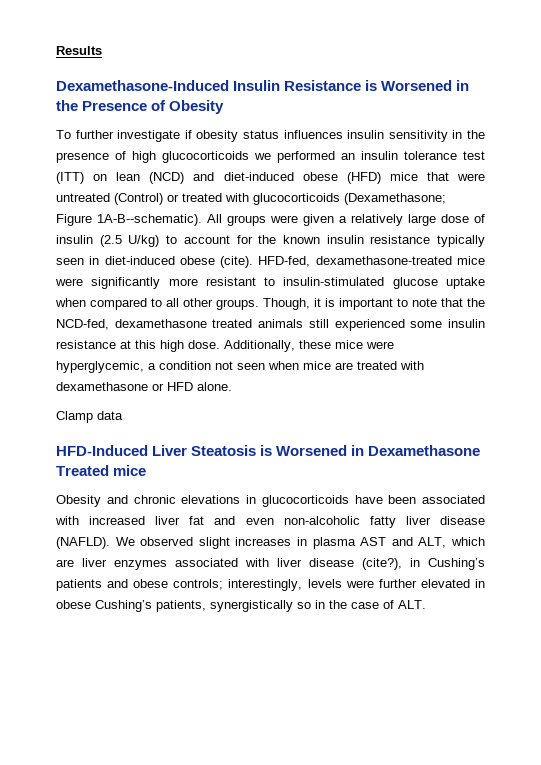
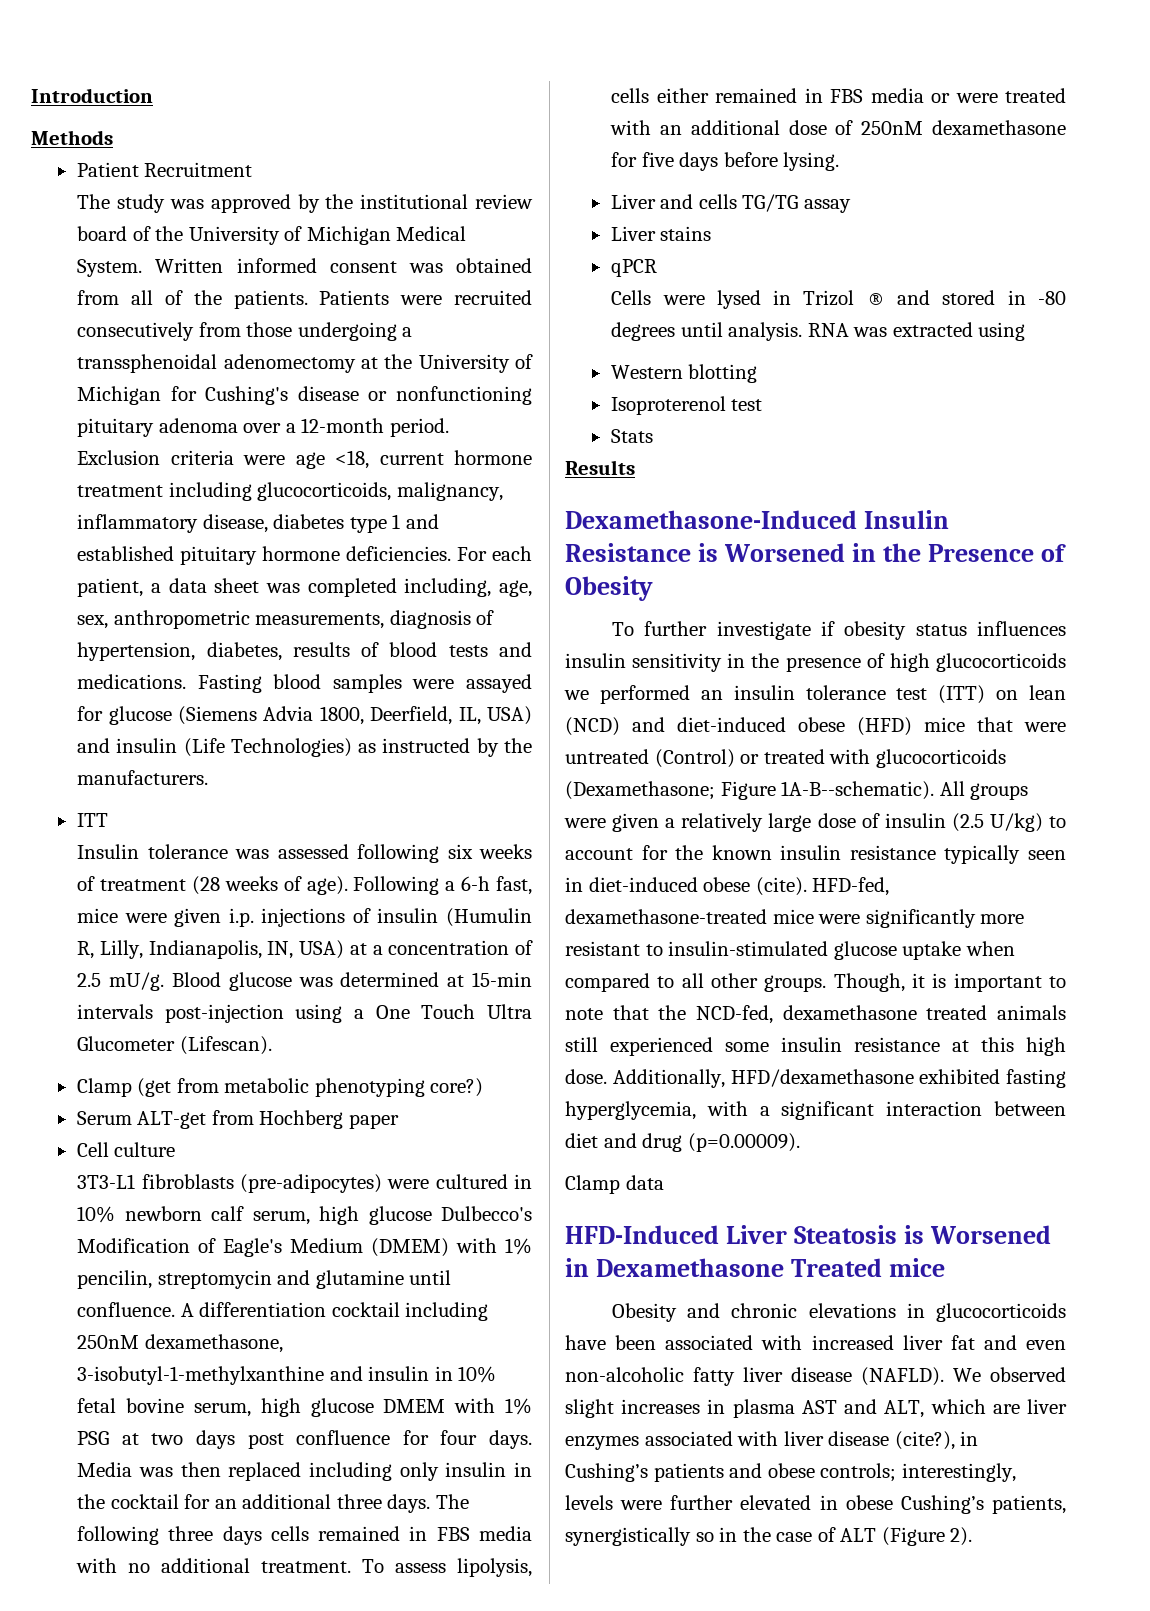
(56, 50) none -> [31,88,153,103] [31,130,113,145] [76,162,253,177] [77,194,534,213] [77,226,467,245] [77,258,533,277] [77,290,532,309] [77,322,413,341] [77,354,534,373] [77,386,532,405] [77,418,449,437] [77,450,532,469] [77,482,503,501] [77,514,439,533] [77,546,532,565] [77,578,532,597] [77,610,495,629] [77,642,532,661] [77,674,532,693] [77,706,532,725] [77,738,532,757] [77,770,209,785] [76,813,108,827] [77,844,532,863] [77,876,532,895] [77,908,532,927] [77,940,533,959] [77,972,533,991] [77,1004,533,1023] [77,1036,272,1055] [76,1078,484,1097] [76,1110,399,1129] [76,1142,176,1157] [77,1174,532,1193] [77,1206,532,1225] [77,1238,532,1257] [77,1270,452,1289] [77,1302,489,1321] [77,1334,283,1353] [77,1366,497,1385] [77,1398,533,1417] [77,1430,532,1449] [77,1462,532,1481] [77,1494,469,1513] [77,1526,532,1545] [76,1558,532,1577] [611,88,1066,103] [610,120,1066,135] [611,152,840,171] [610,194,851,213] [610,226,712,241] [610,259,657,277] [611,290,1066,309] [611,322,1026,341] [610,364,758,383] [610,396,763,415] [610,429,653,443] Introduction // Methods // Patient Recruitment // The study was approved by the institutional review board of the University of Michigan Medical System. Written informed consent was obtained from all of the patients. Patients were recruited consecutively from those undergoing a transsphenoidal adenomectomy at the University of Michigan for Cushing's disease or nonfunctioning pituitary adenoma over a 12-month period. Exclusion criteria were age <18, current hormone treatment including glucocorticoids, malignancy, inflammatory disease, diabetes type 1 and established pituitary hormone deficiencies. For each patient, a data sheet was completed including, age, sex, anthropometric measurements, diagnosis of hypertension, diabetes, results of blood tests and medications. Fasting blood samples were assayed for glucose (Siemens Advia 1800, Deerfield, IL, USA) and insulin (Life Technologies) as instructed by the manufacturers. // ITT // Insulin tolerance was assessed following six weeks of treatment (28 weeks of age). Following a 6-h fast, mice were given i.p. injections of insulin (Humulin R, Lilly, Indianapolis, IN, USA) at a concentration of 2.5 mU/g. Blood glucose was determined at 15-min intervals post-injection using a One Touch Ultra Glucometer (Lifescan). // Clamp (get from metabolic phenotyping core?) // Serum ALT-get from Hochberg paper // Cell culture // 3T3-L1 fibroblasts (pre-adipocytes) were cultured in 10% newborn calf serum, high glucose Dulbecco's Modification of Eagle's Medium (DMEM) with 1% pencilin, streptomycin and glutamine until confluence. A differentiation cocktail including 250nM dexamethasone, 3-isobutyl-1-methylxanthine and insulin in 10% fetal bovine serum, high glucose DMEM with 1% PSG at two days post confluence for four days. Media was then replaced including only insulin in the cocktail for an additional three days. The following three days cells remained in FBS media with no additional treatment. To assess lipolysis, cells either remained in FBS media or were treated with an additional dose of 250nM dexamethasone for five days before lysing. // Liver and cells TG/TG assay // Liver stains // qPCR // Cells were lysed in Trizol ® and stored in -80 degrees until analysis. RNA was extracted using // Western blotting // Isoproterenol test // Stats //
[299,340,394,349] [56,361,424,373] [56,382,232,391] these mice were hyperglycemic, a condition not seen when mice are treated with dexamethasone or HFD alone. -> [730,1069,1066,1088] [565,1101,1066,1120] [565,1133,800,1152] HFD/dexamethasone exhibited fasting hyperglycemia, with a significant interaction between diet and drug (p=0.00009).
[398,600,426,609] ALT. -> [840,1527,973,1546] ALT (Figure 2).

